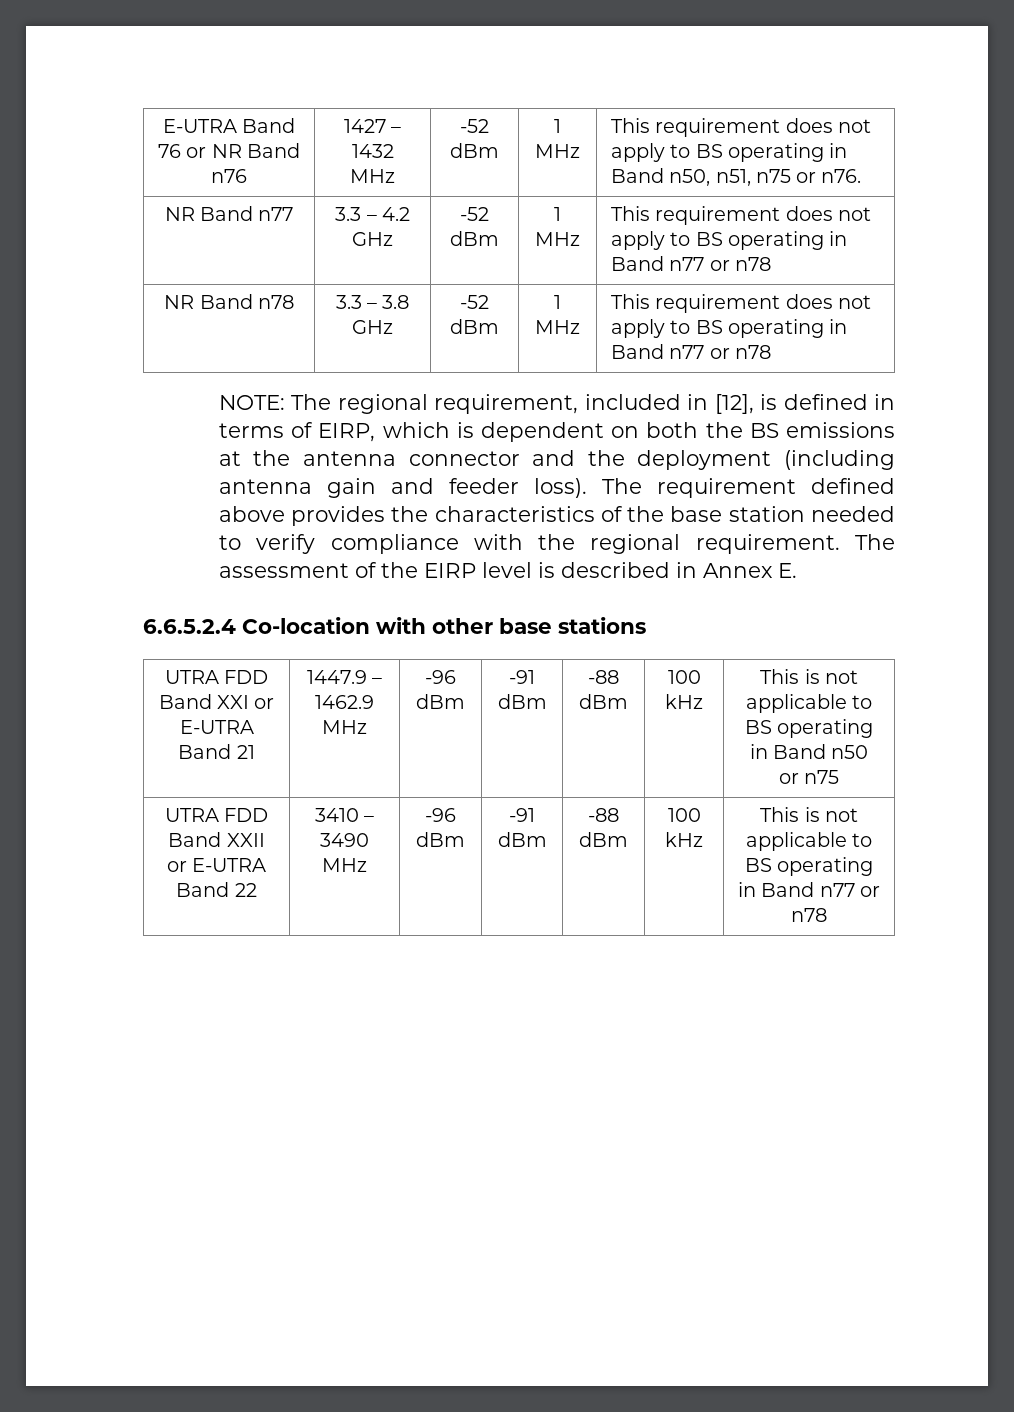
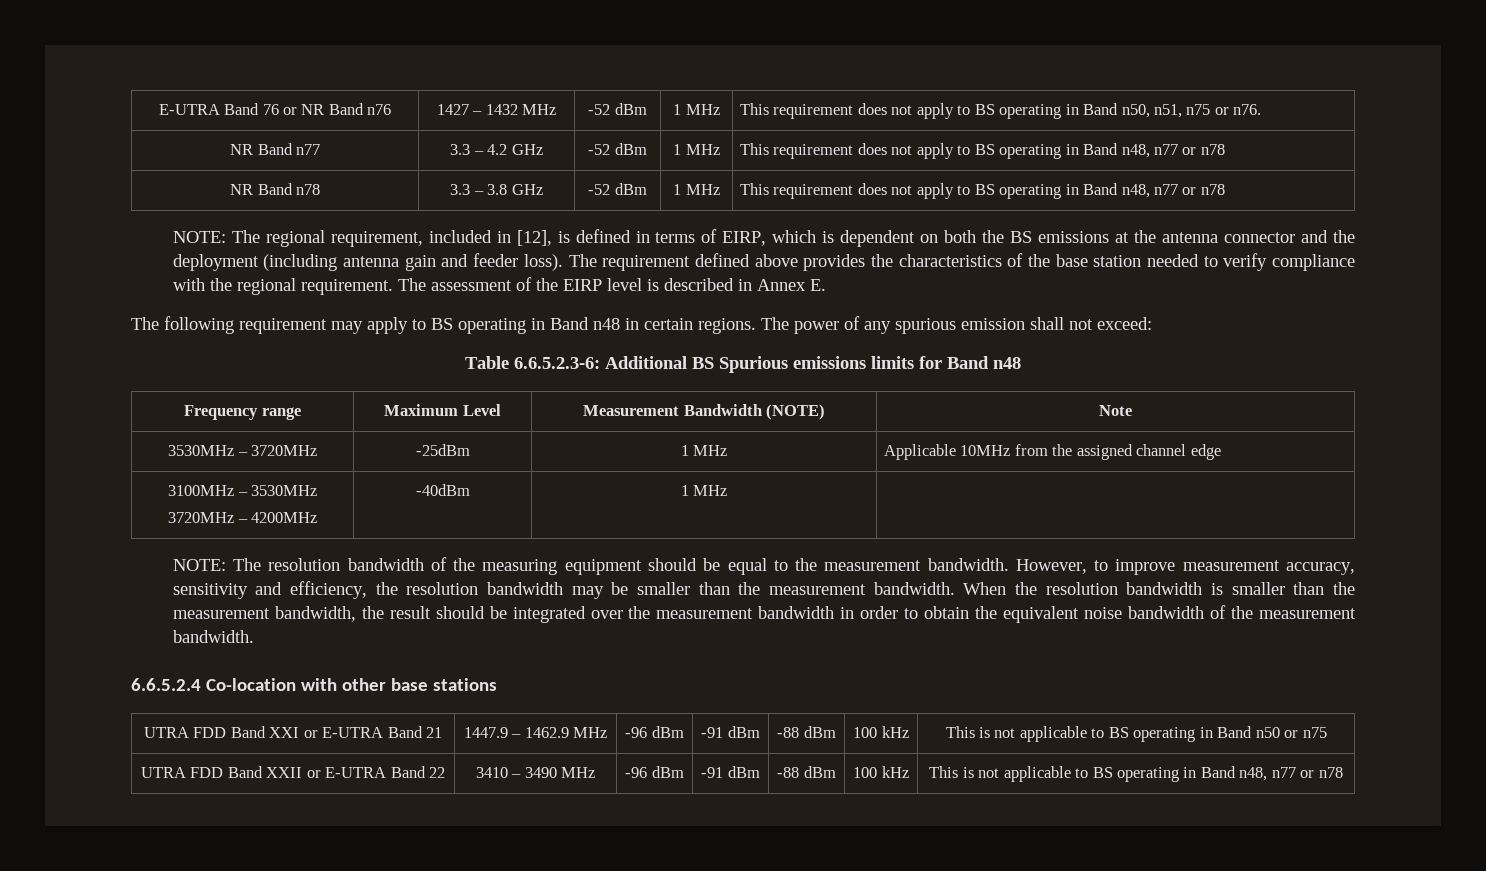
(665, 263) none -> [1121,144,1150,158] n48,
(665, 351) none -> [1121,184,1150,198] n48,
(797, 570) none -> [131,316,1152,334] [465,356,1021,373] [184,405,301,420] [384,404,501,416] [583,404,825,420] [1099,405,1132,416] [168,445,317,456] [415,444,470,456] [680,445,728,456] [884,444,1221,460] [168,485,317,496] [168,512,317,523] [415,484,470,496] [680,485,728,496] [172,557,1355,575] [172,581,1355,599] [172,605,1356,623] [172,630,254,643] // The following requirement may apply to BS operating in Band n48 in certain regions. The power of any spurious emission shall not exceed: // Table 6.6.5.2.3-6: Additional BS Spurious emissions limits for Band n48 // Frequency range | Maximum Level | Measurement Bandwidth (NOTE) | Note // 3530MHz – 3720MHz | -25dBm | 1 MHz | Applicable 10MHz from the assigned channel edge // 3100MHz – 3530MHz // 3720MHz – 4200MHz | -40dBm | 1 MHz | // NOTE: The resolution bandwidth of the measuring equipment should be equal to the measurement bandwidth. However, to improve measurement accuracy, sensitivity and efficiency, the resolution bandwidth may be smaller than the measurement bandwidth. When the resolution bandwidth is smaller than the measurement bandwidth, the result should be integrated over the measurement bandwidth in order to obtain the equivalent noise bandwidth of the measurement bandwidth.
(815, 889) none -> [1239,767,1268,781] n48,

